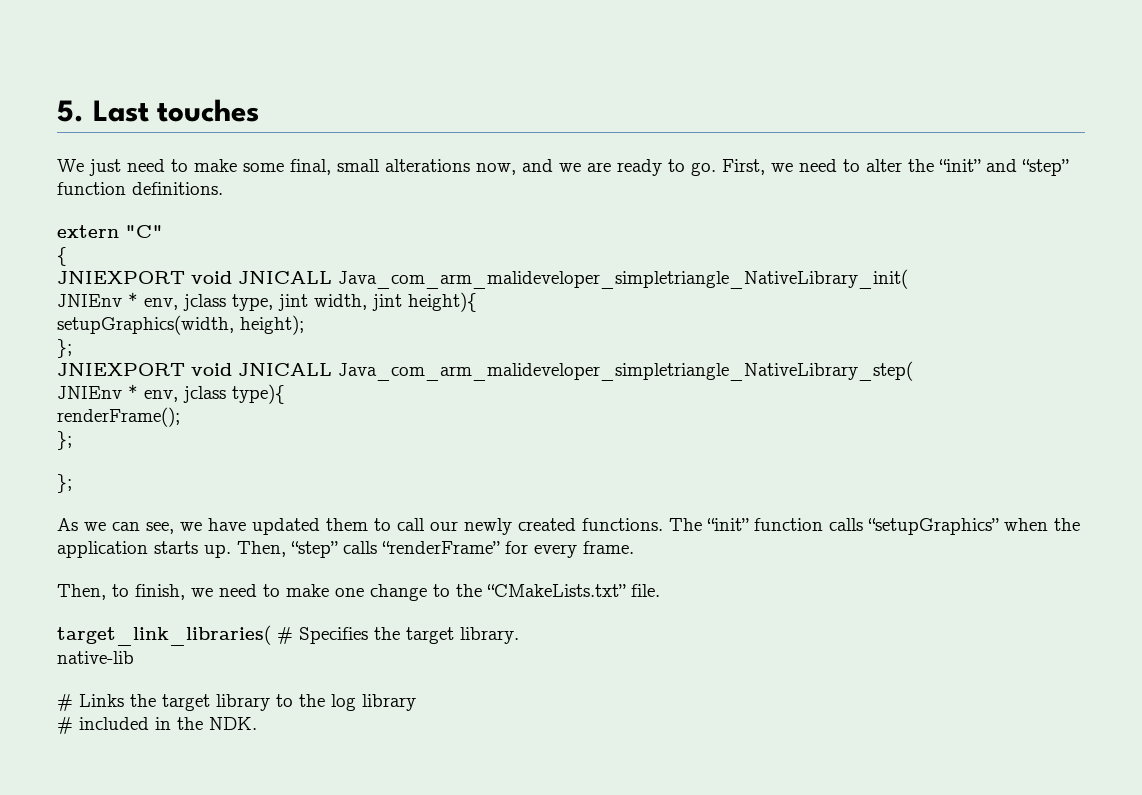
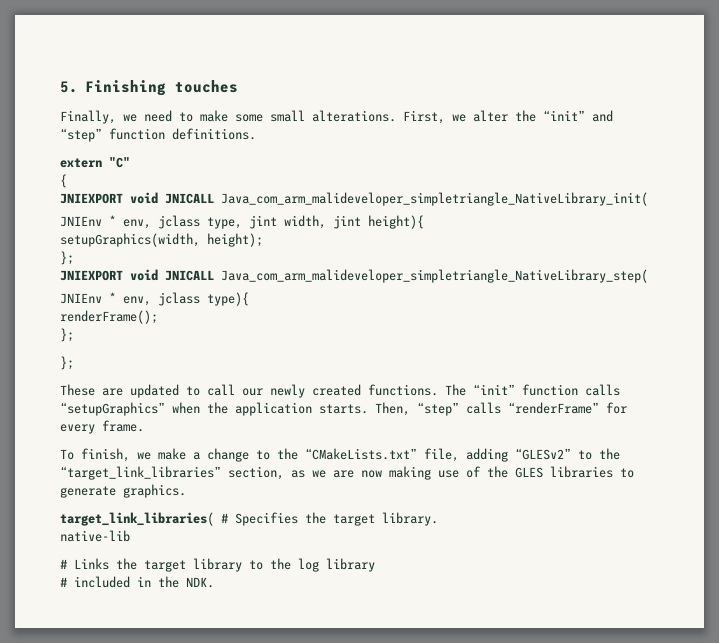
[92,100,149,122] Last -> [84,80,166,96] Finishing
[57,159,121,176] We just -> [60,110,137,124] Finally, we
[290,159,860,176] final, small alterations now, and we are ready to go. First, we need to -> [270,110,466,124] small alterations. First, we
[57,518,368,535] As we can see, we have updated them -> [60,384,179,398] These are updated
[154,541,231,558] starts up. -> [319,404,368,414] starts.
[57,584,660,601] Then, to finish, we need to make one change to the “CMakeLists.txt” file. -> [60,448,620,462] [60,466,634,480] [60,484,186,498] To finish, we make a change to the “CMakeLists.txt” file, adding “GLESv2” to the “target_link_libraries” section, as we are now making use of the GLES libraries to generate graphics.

